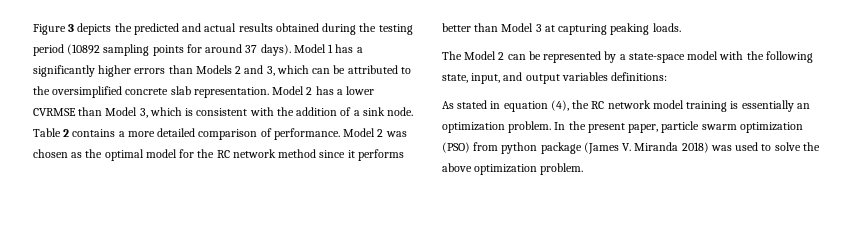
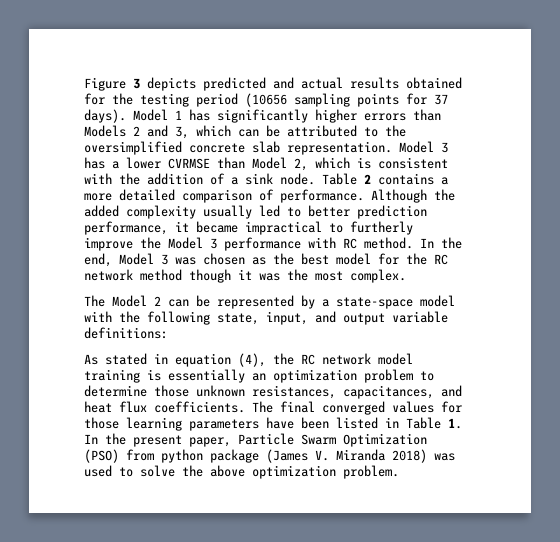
[114,23,132,32] the -> (196, 84) none
[322,23,357,35] during -> [84,93,105,105] for
[67,44,101,55] (10892 -> [245,93,287,107] (10656
[205,44,243,53] around -> (427, 99) none
[356,47,363,53] a -> (210, 115) none
[306,87,313,95] 2 -> [441,142,448,153] 3
[139,108,148,118] 3, -> [294,158,308,171] 2,
[343,128,384,137] Model 2 -> [371,189,455,203] [84,205,427,219] [84,221,413,235] [84,237,462,251] [84,253,168,267] Although the added complexity usually led to better prediction performance, it became impractical to furtherly improve the Model 3 performance with RC method. In the end, Model 3
[104,149,144,161] optimal -> [301,253,329,265] best
[319,149,404,161] [442,23,681,35] since it performs better than Model 3 at capturing peaking loads. -> [189,269,406,283] though it was the most complex.
[561,72,608,81] variables -> [392,311,448,323] variable
[508,121,552,133] problem. -> [364,369,434,383] [84,385,462,399] [84,401,462,415] [84,417,462,431] problem to determine those unknown resistances, capacitances, and heat flux coefficients. The final converged values for those learning parameters have been listed in Table 1.
[661,121,803,133] particle swarm optimization -> [238,433,427,447] Particle Swarm Optimization

